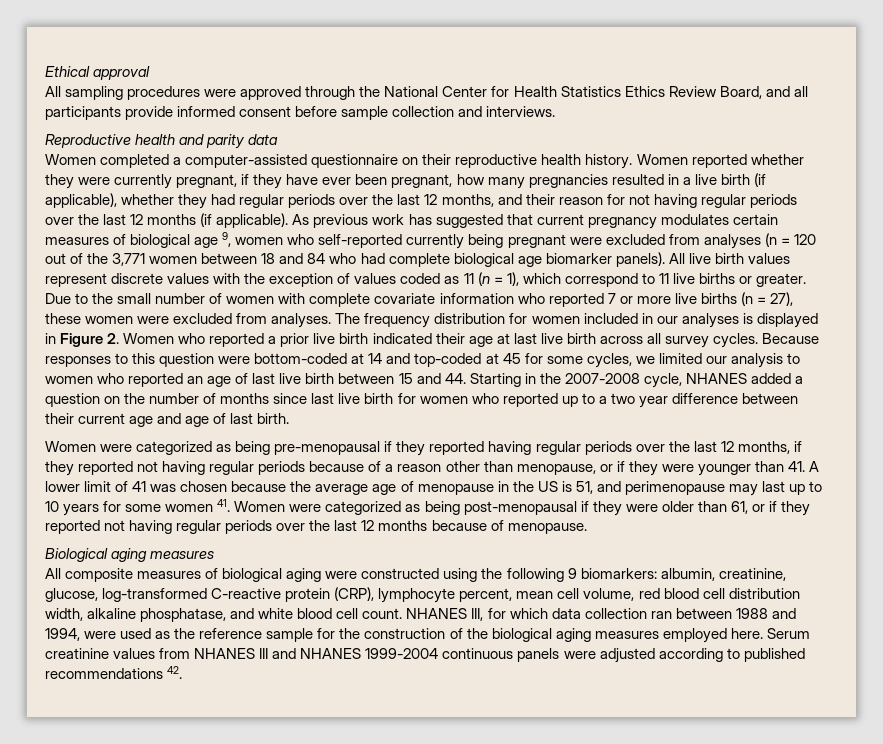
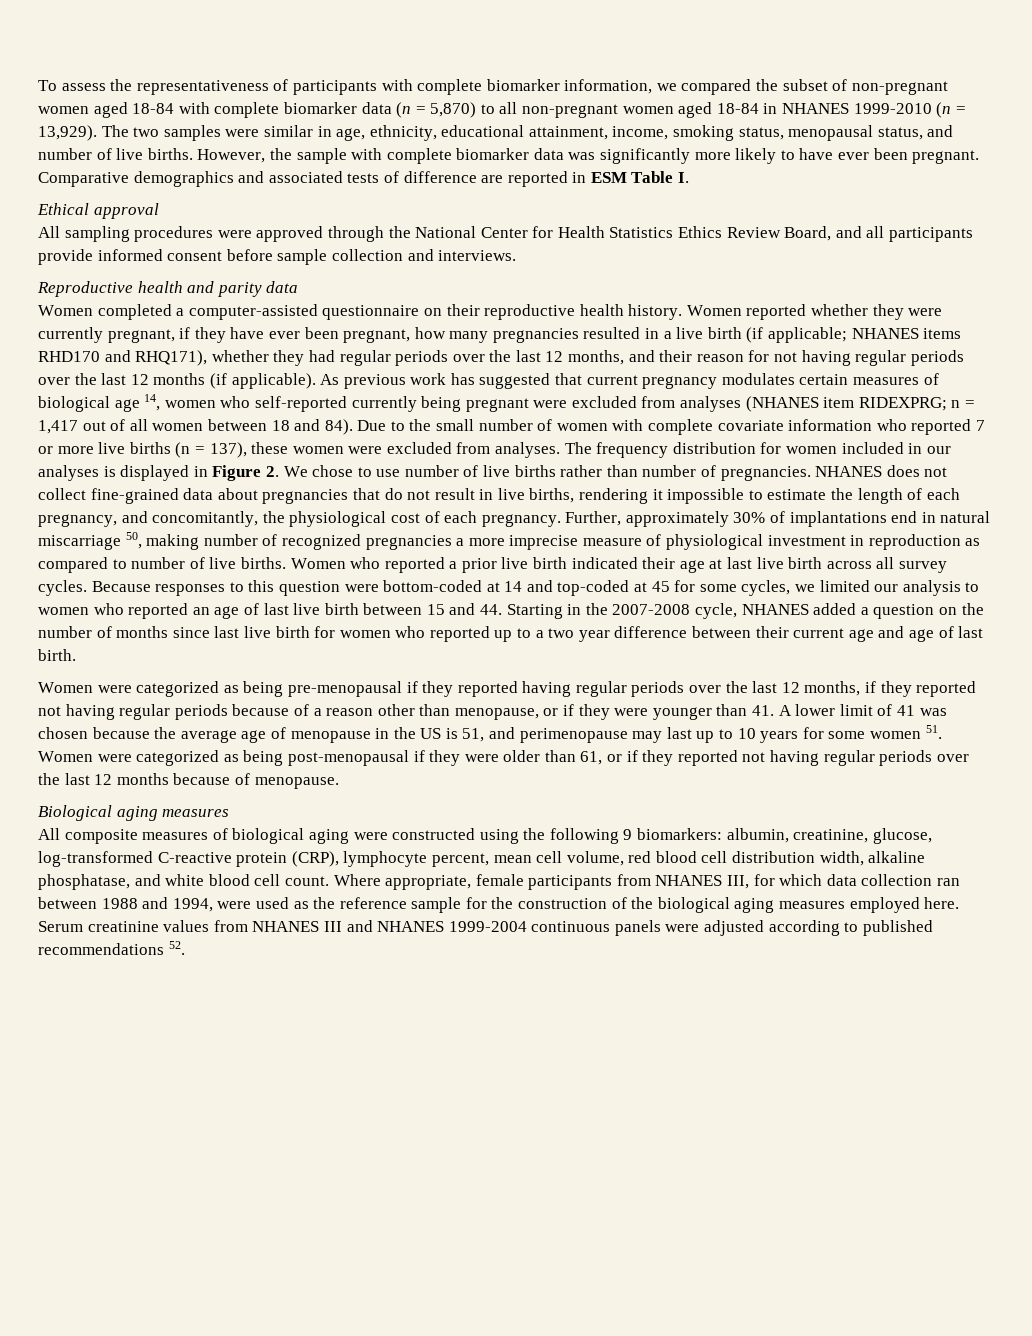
(45, 71) none -> [38,79,948,95] [38,102,966,118] [38,125,954,141] [38,148,980,164] [38,171,690,187] To assess the representativeness of participants with complete biomarker information, we compared the subset of non-pregnant women aged 18-84 with complete biomarker data (n = 5,870) to all non-pregnant women aged 18-84 in NHANES 1999-2010 (n = 13,929). The two samples were similar in age, ethnicity, educational attainment, income, smoking status, menopausal status, and number of live births. However, the sample with complete biomarker data was significantly more likely to have ever been pregnant. Comparative demographics and associated tests of difference are reported in ESM Table I. //
[45,193,117,208] applicable), -> [768,327,962,343] [38,350,208,366] applicable; NHANES items RHD170 and RHQ171),
[222,232,232,247] 9, -> [144,394,161,411] 14,
[764,233,816,247] [45,252,790,267] [45,272,807,287] (n = 120 out of the 3,771 women between 18 and 84 who had complete biological age biomarker panels). All live birth values represent discrete values with the exception of values coded as 11 (n = 1), which correspond to 11 live births or greater. -> [745,396,976,412] [38,419,353,435] (NHANES item RIDEXPRG; n = 1,417 out of all women between 18 and 84).
[769,292,793,306] 27), -> [209,442,247,458] 137),
(120, 338) none -> [283,465,948,481] [38,488,960,504] [38,511,991,527] [38,532,981,550] [38,557,286,573] We chose to use number of live births rather than number of pregnancies. NHANES does not collect fine-grained data about pregnancies that do not result in live births, rendering it impossible to estimate the length of each pregnancy, and concomitantly, the physiological cost of each pregnancy. Further, approximately 30% of implantations end in natural miscarriage 50, making number of recognized pregnancies a more imprecise measure of physiological investment in reproduction as compared to number of live births.
[217,499,231,512] 41. -> [925,725,942,739] 51.
(403, 613) none -> [333,874,651,890] Where appropriate, female participants from
[167,666,183,679] 42. -> [168,941,185,955] 52.

